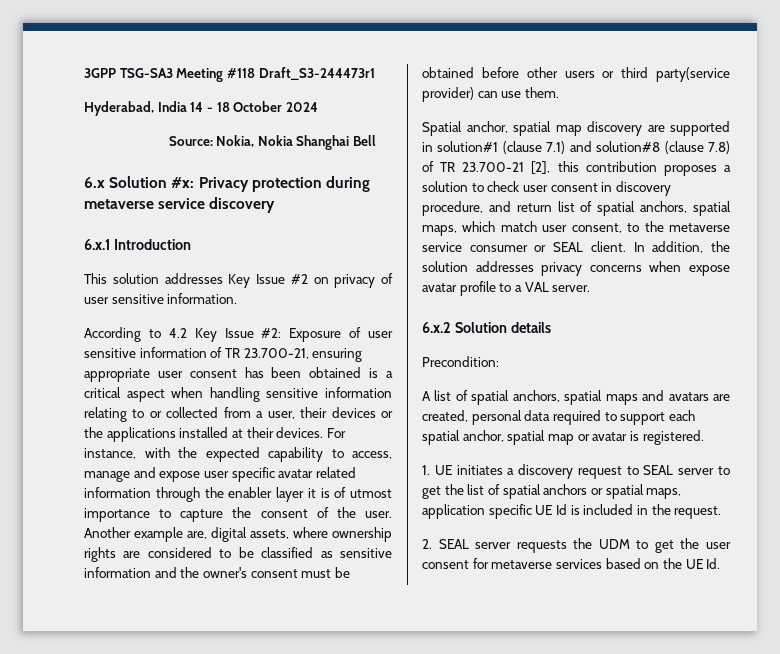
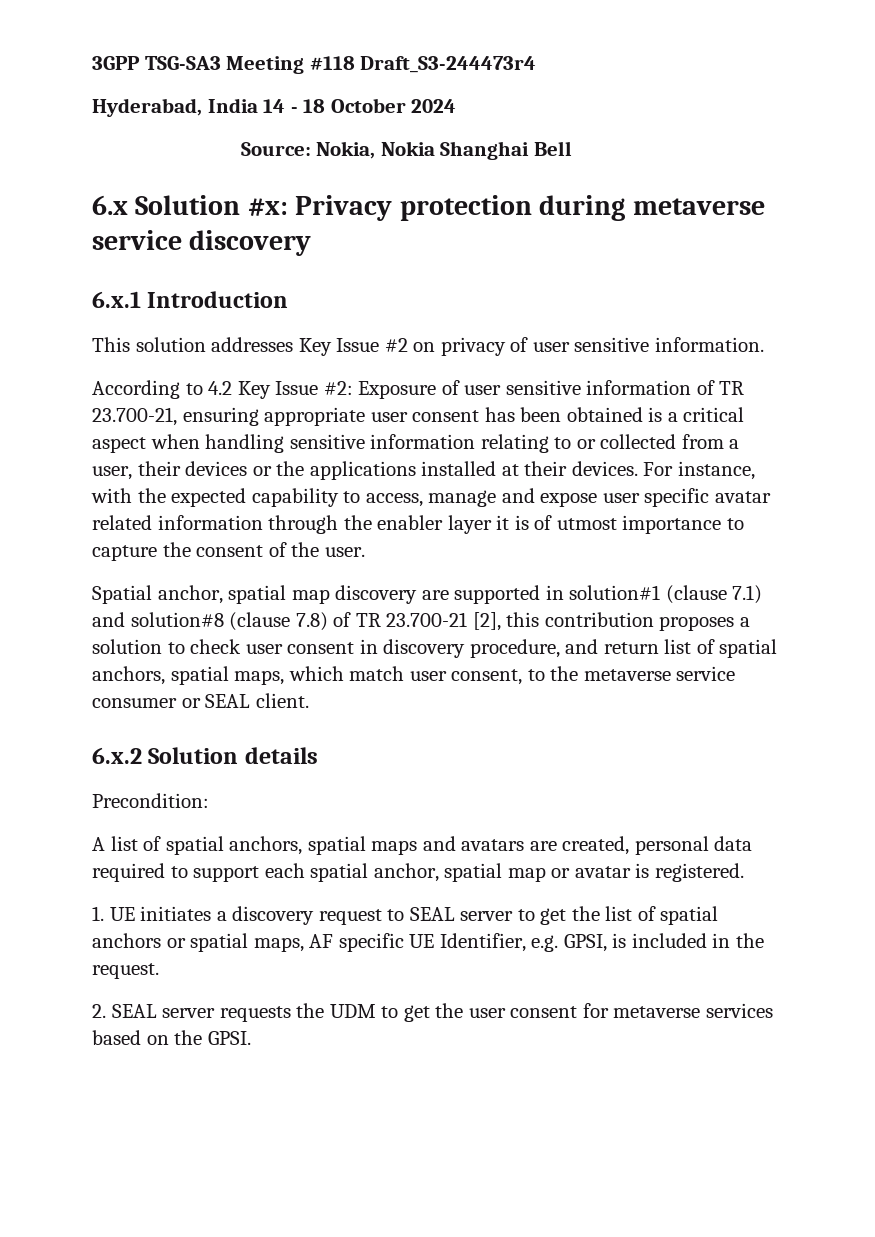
[258,67,375,80] Draft_S3-244473r1 -> [360,56,537,73] Draft_S3-244473r4
[84,527,392,542] [84,547,393,562] [84,567,350,578] [422,67,730,82] [422,87,559,102] Another example are, digital assets, where ownership rights are considered to be classified as sensitive information and the owner's consent must be obtained before other users or third party(service provider) can use them. -> (365, 552) none
[633,241,730,253] [422,261,730,276] [422,281,591,296] In addition, the solution addresses privacy concerns when expose avatar profile to a VAL server. -> (309, 700) none
[422,504,485,519] application -> [309,934,334,948] AF
[555,504,567,515] Id -> [439,933,607,952] Identifier, e.g. GPSI,
[685,558,721,569] UE Id. -> [207,1031,251,1045] GPSI.

